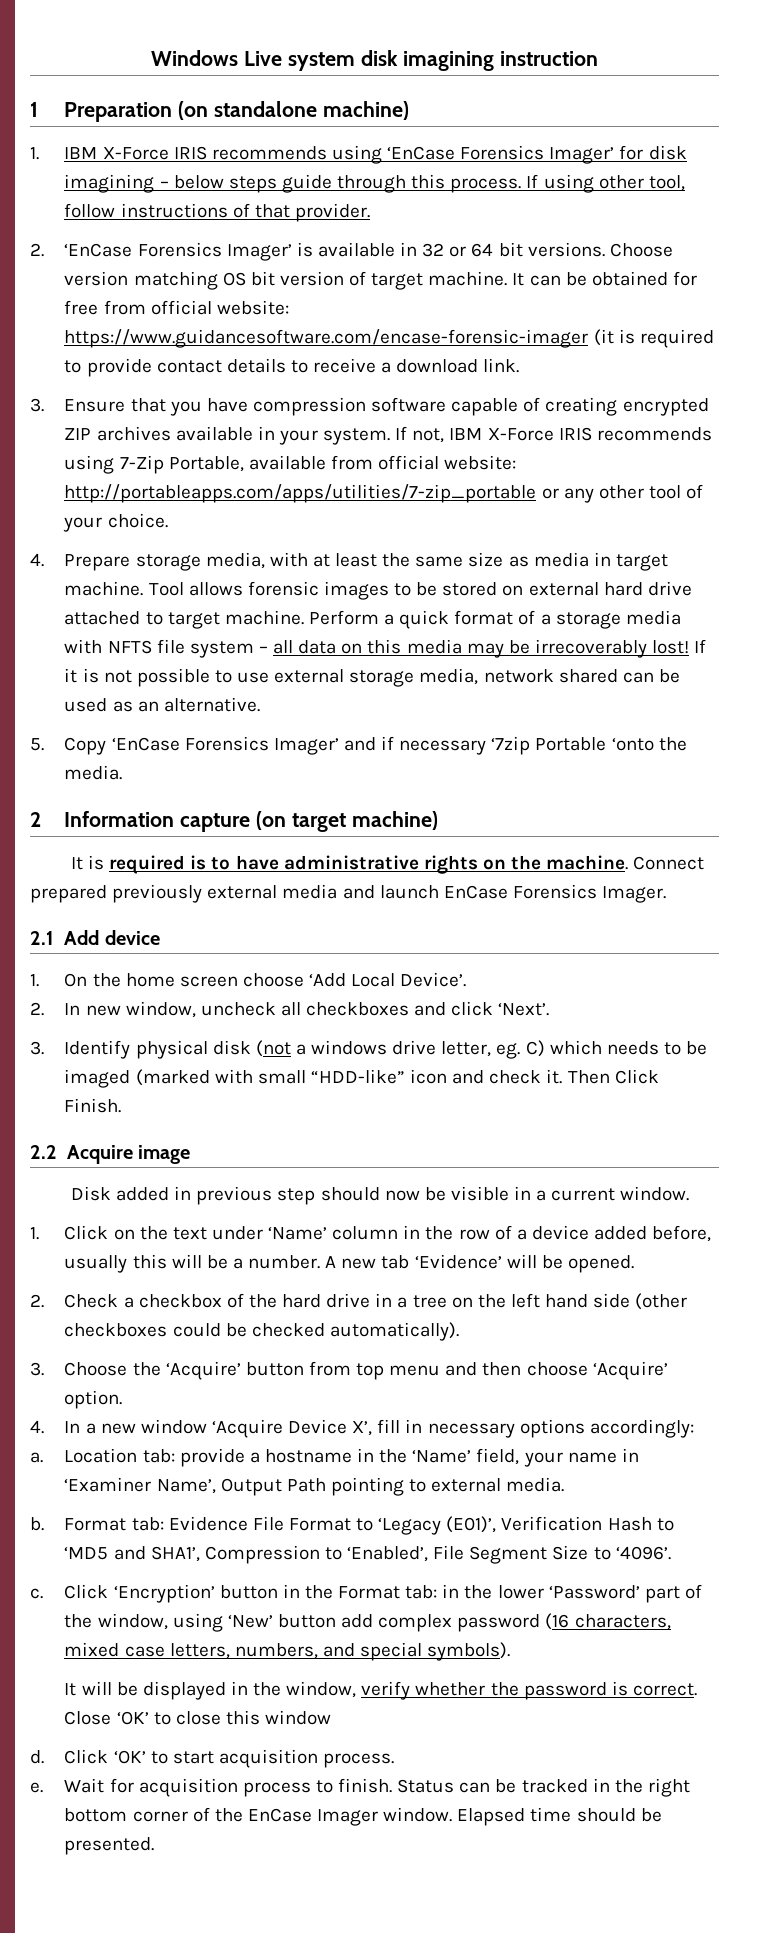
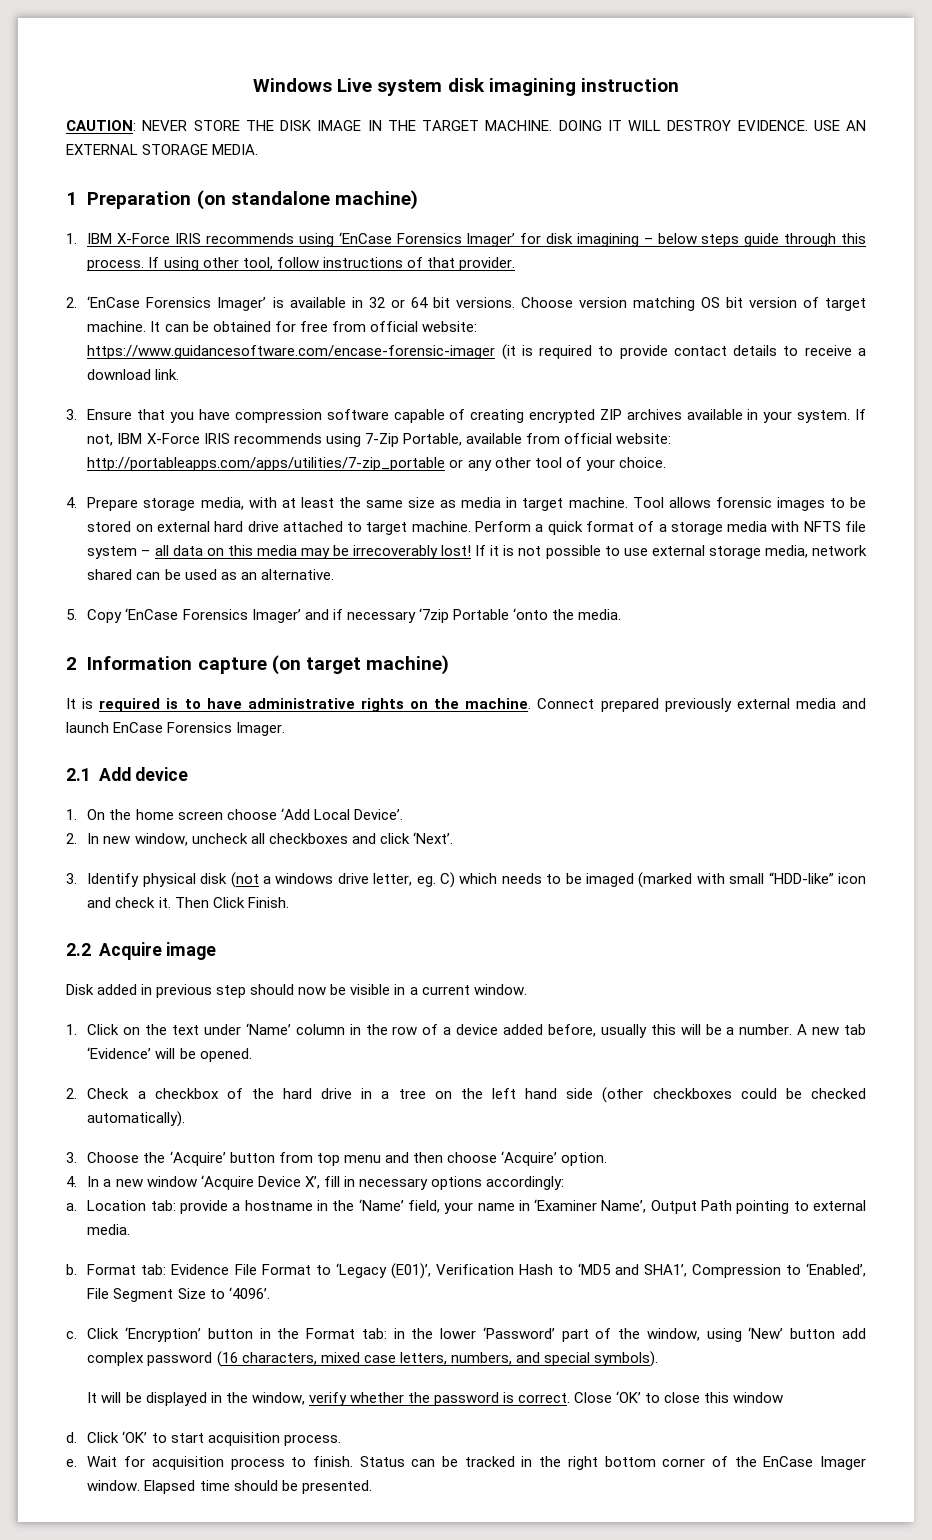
(598, 58) none -> [66,120,866,131] [66,144,259,155] // CAUTION: NEVER STORE THE DISK IMAGE IN THE TARGET MACHINE. DOING IT WILL DESTROY EVIDENCE. USE AN EXTERNAL STORAGE MEDIA.

